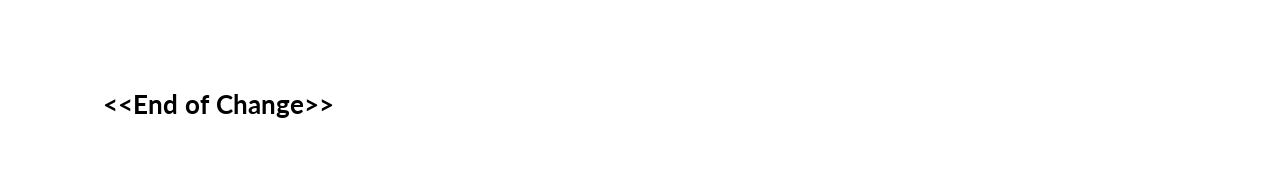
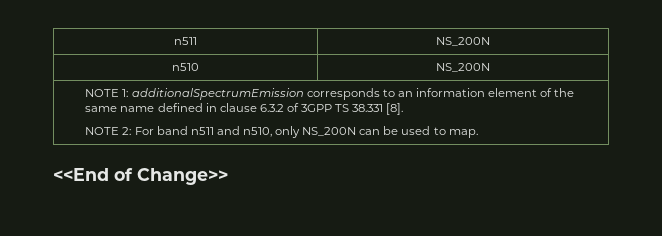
(103, 104) none -> [174,37,197,45] [436,37,490,46] [172,63,199,71] [436,63,490,72] [85,88,575,100] [85,103,404,115] [85,126,478,138] n511 | NS_200N // n510 | NS_200N // NOTE 1: additionalSpectrumEmission corresponds to an information element of the same name defined in clause 6.3.2 of 3GPP TS 38.331 [8]. // NOTE 2: For band n511 and n510, only NS_200N can be used to map. //

